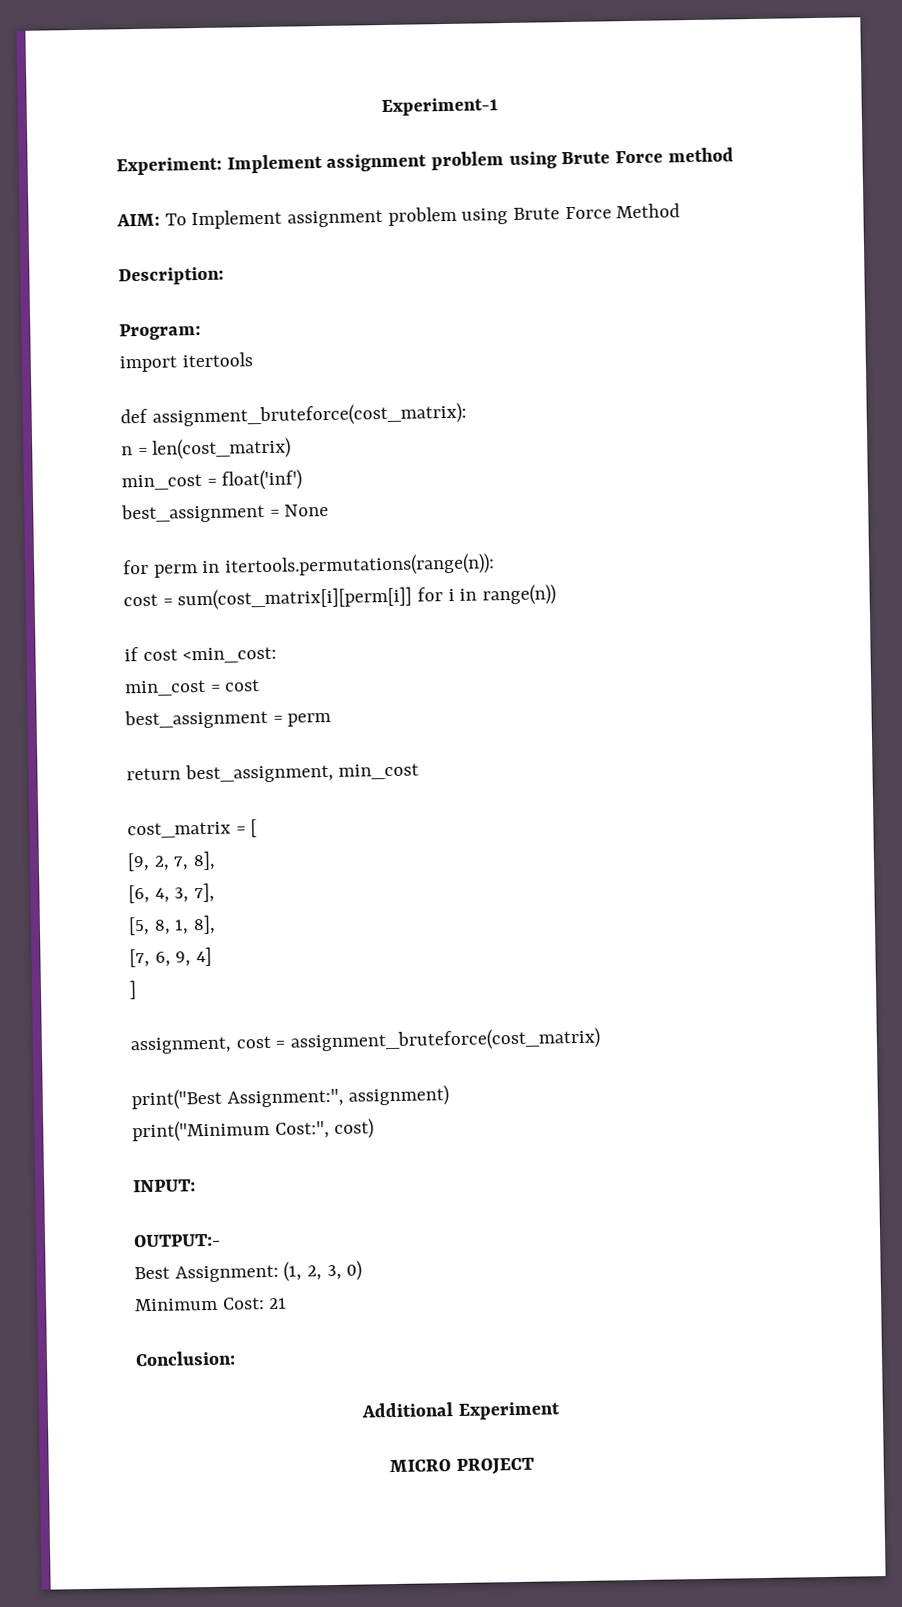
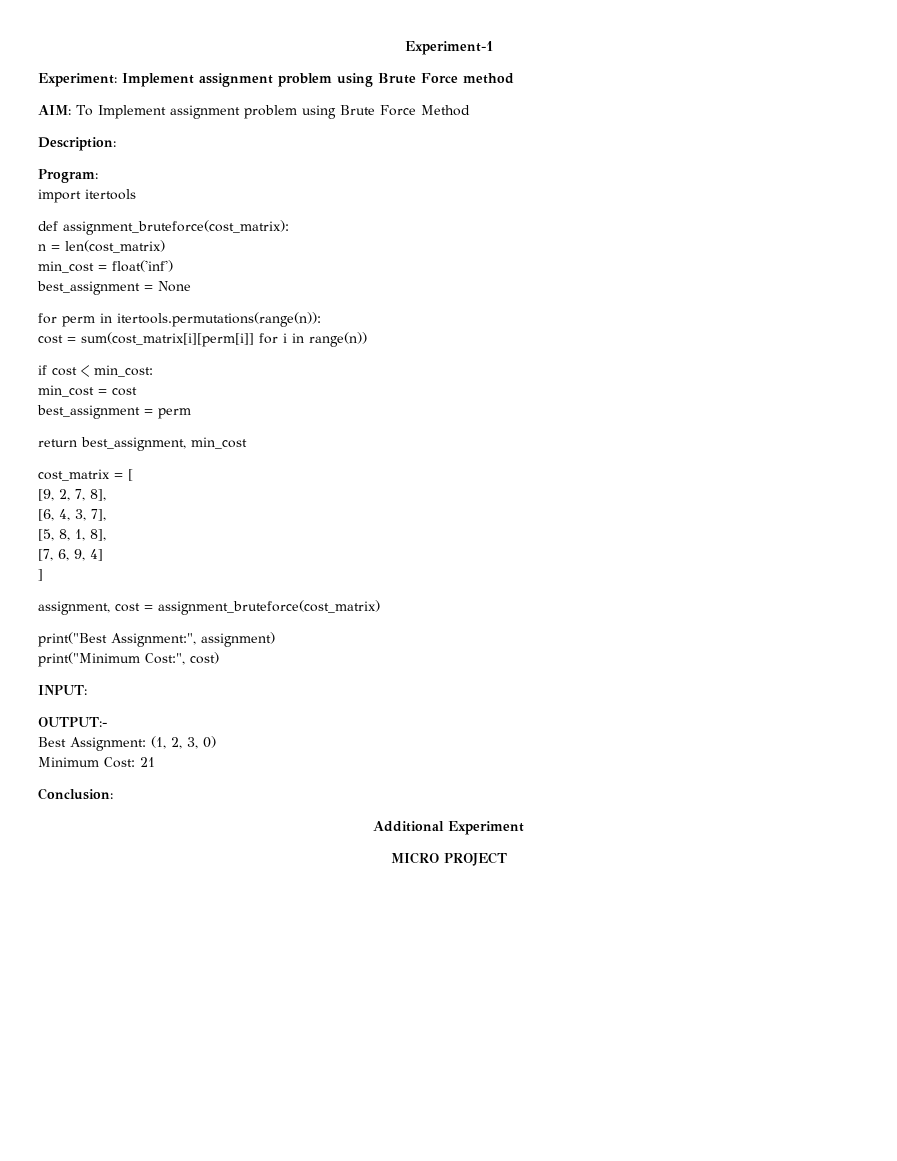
[182,646,278,664] <min_cost: -> [81,365,153,377] < min_cost:

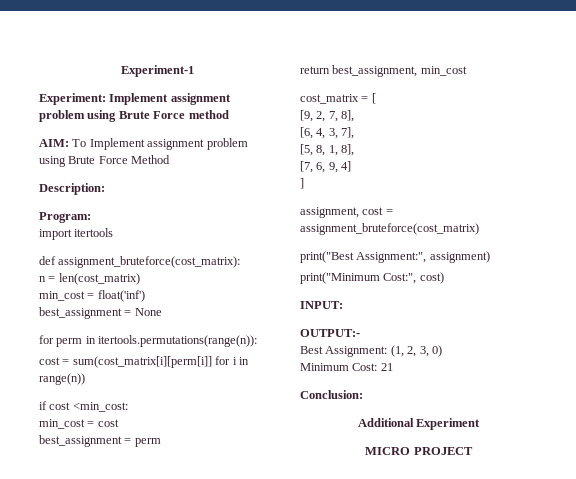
[81,365,153,377] < min_cost: -> [72,402,128,412] <min_cost:

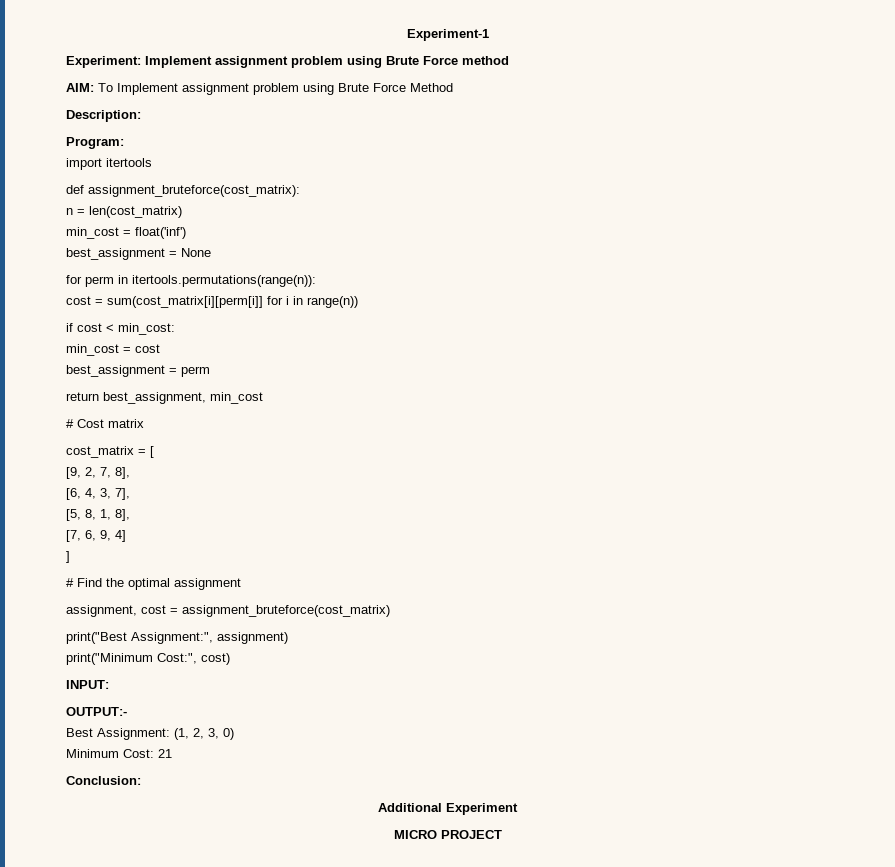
[72,402,128,412] <min_cost: -> [106,323,175,335] < min_cost:
(467, 71) none -> [66,419,144,428] // # Cost matrix
(304, 183) none -> [66,578,241,590] // # Find the optimal assignment

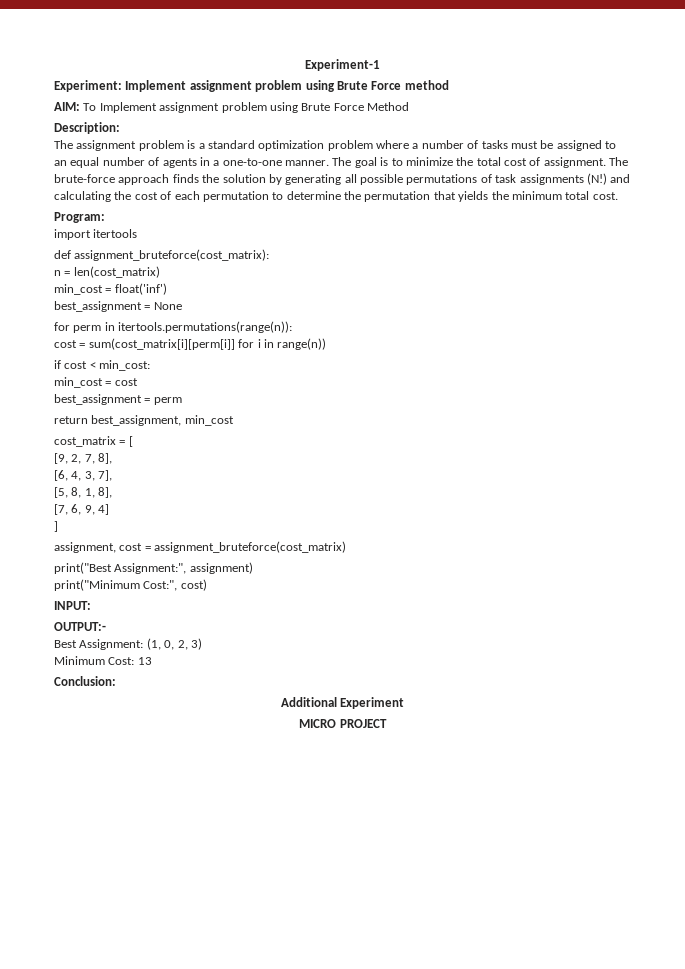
(141, 116) none -> [54,140,616,151] [54,157,629,168] [54,173,631,185] [54,191,618,202] // The assignment problem is a standard optimization problem where a number of tasks must be assigned to an equal number of agents in a one-to-one manner. The goal is to minimize the total cost of assignment. The brute-force approach finds the solution by generating all possible permutations of task assignments (N!) and calculating the cost of each permutation to determine the permutation that yields the minimum total cost.
[66,419,144,428] // # Cost matrix -> (234, 420) none
[66,578,241,590] // # Find the optimal assignment -> (58, 526) none
[193,728,234,740] 2, 3, 0) -> [164,638,202,650] 0, 2, 3)
[158,749,172,758] 21 -> [137,657,152,665] 13

